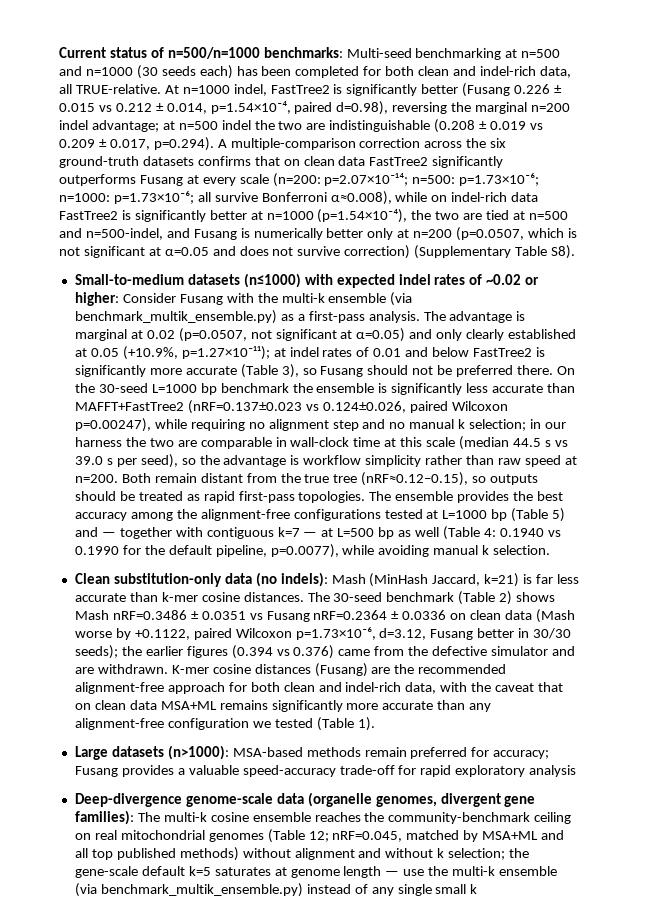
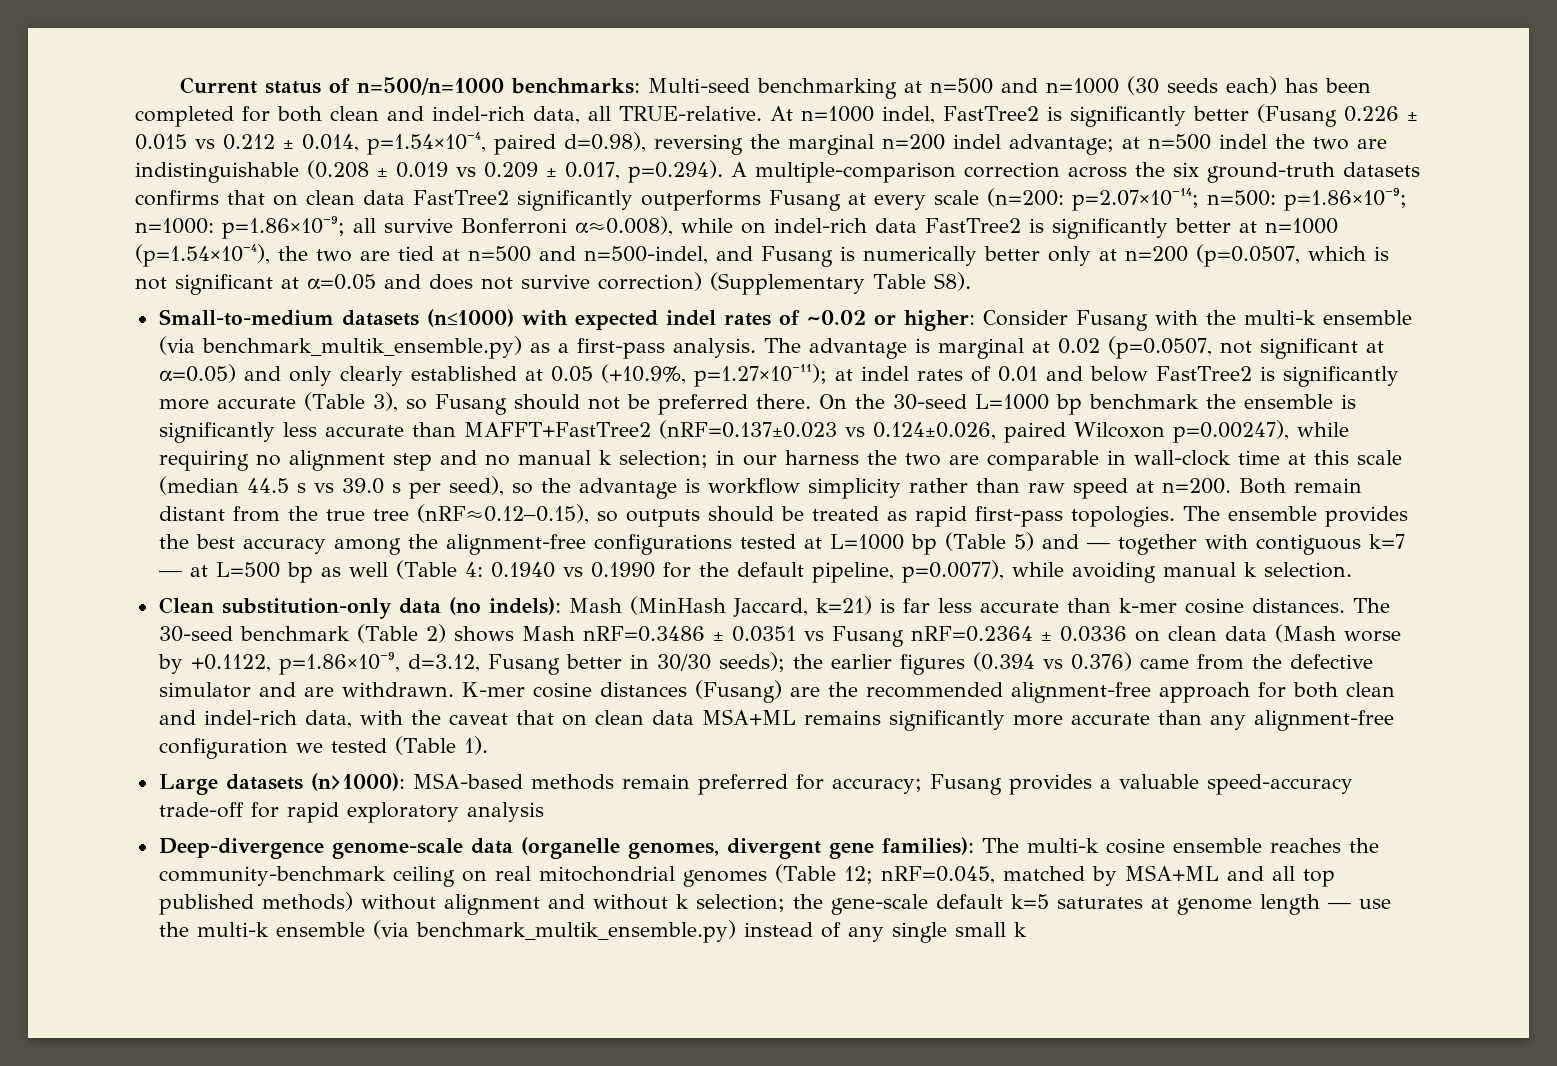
[459,172,540,186] [59,190,194,204] p=1.73×10⁻⁶; n=1000: p=1.73×10⁻⁶; -> [1283,188,1407,211] [135,216,345,239] p=1.86×10⁻⁹; n=1000: p=1.86×10⁻⁹;
[193,626,376,640] paired Wilcoxon p=1.73×10⁻⁶, -> [278,652,400,675] p=1.86×10⁻⁹,

